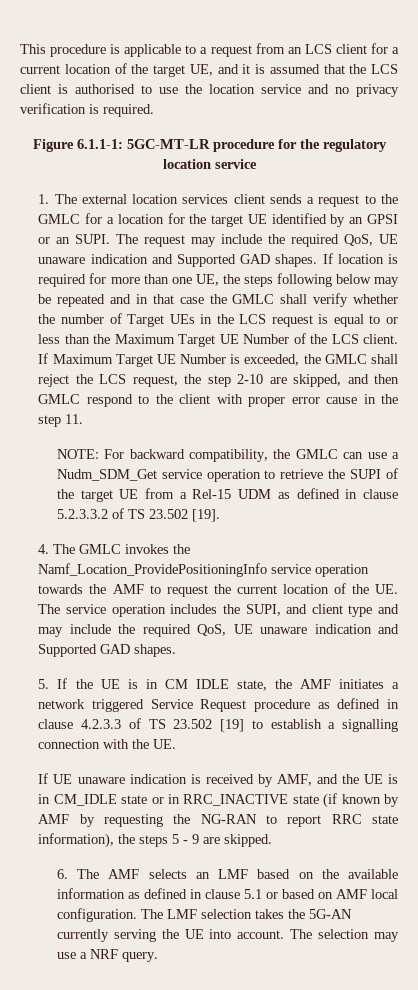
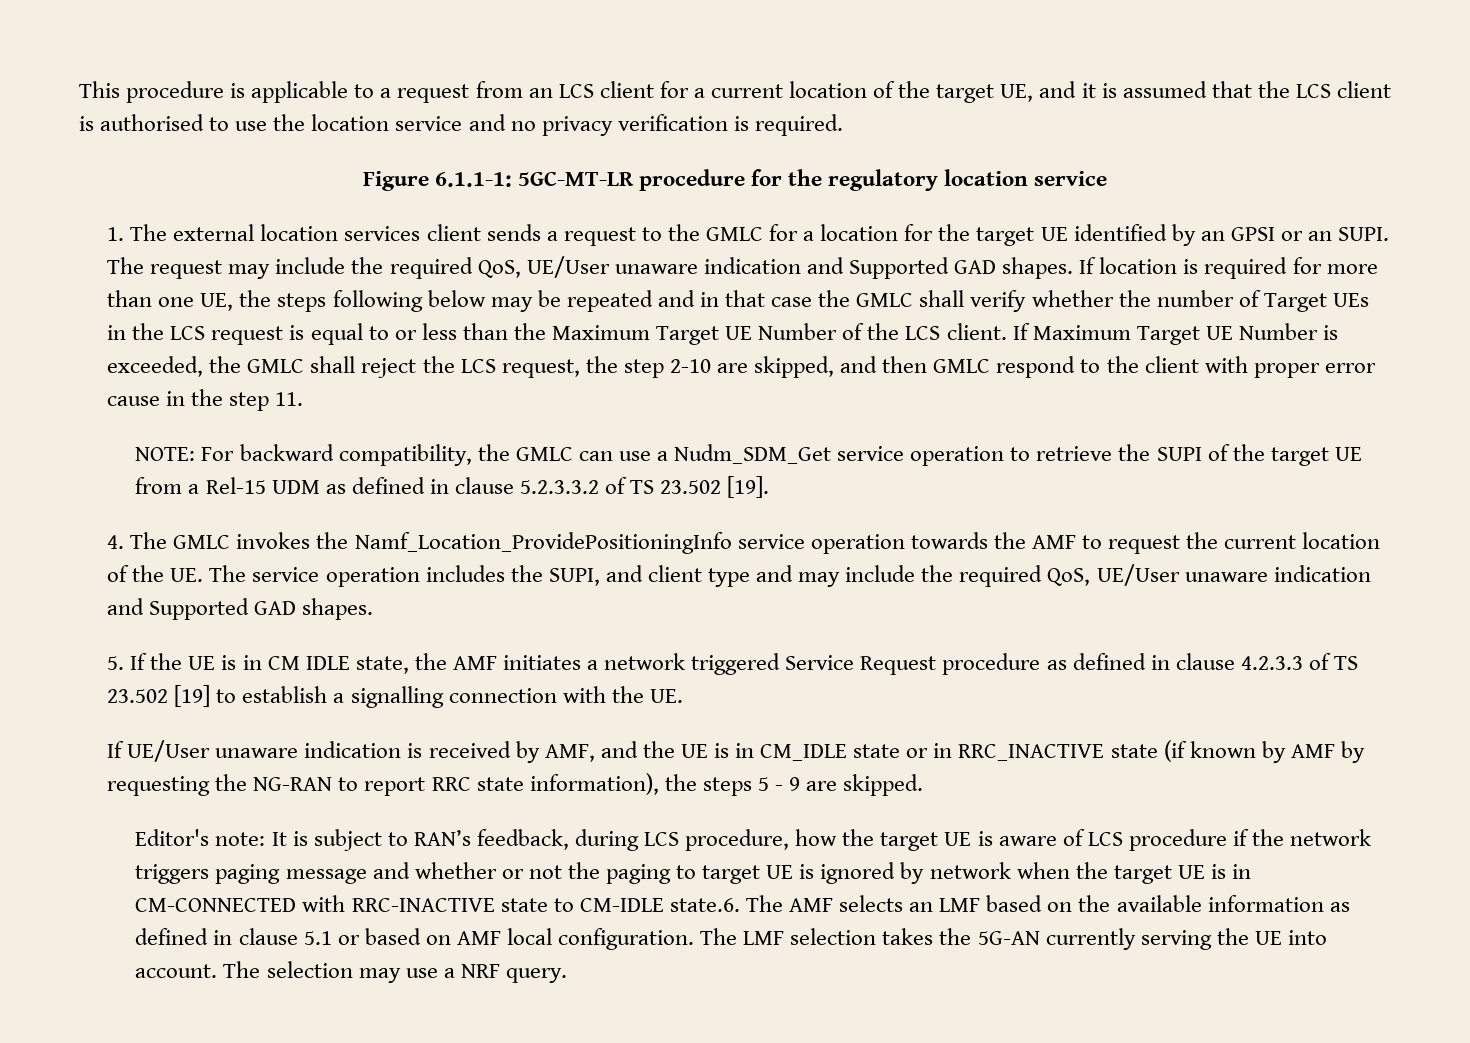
[379,234,398,244] UE -> [526,256,610,278] UE/User
[233,624,253,634] UE -> [1096,564,1180,586] UE/User
[53,774,73,784] UE -> [127,740,211,762] UE/User
[56,869,68,879] 6. -> [135,829,1372,851] [135,862,1251,884] [135,895,740,912] Editor's note: It is subject to RAN’s feedback, during LCS procedure, how the target UE is aware of LCS procedure if the network triggers paging message and whether or not the paging to target UE is ignored by network when the target UE is in CM-CONNECTED with RRC-INACTIVE state to CM-IDLE state.6.

